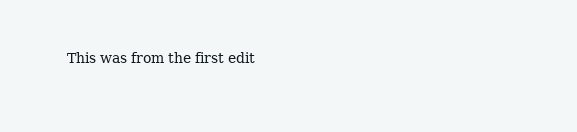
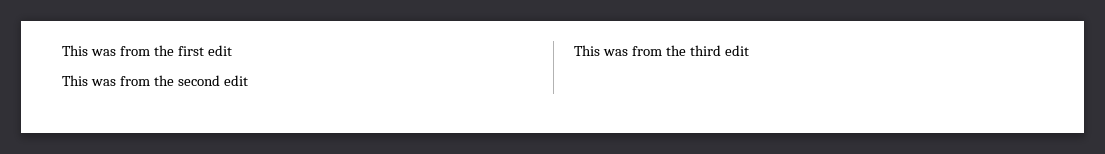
(255, 57) none -> [62,75,248,86] [574,45,749,56] // This was from the second edit // This was from the third edit

